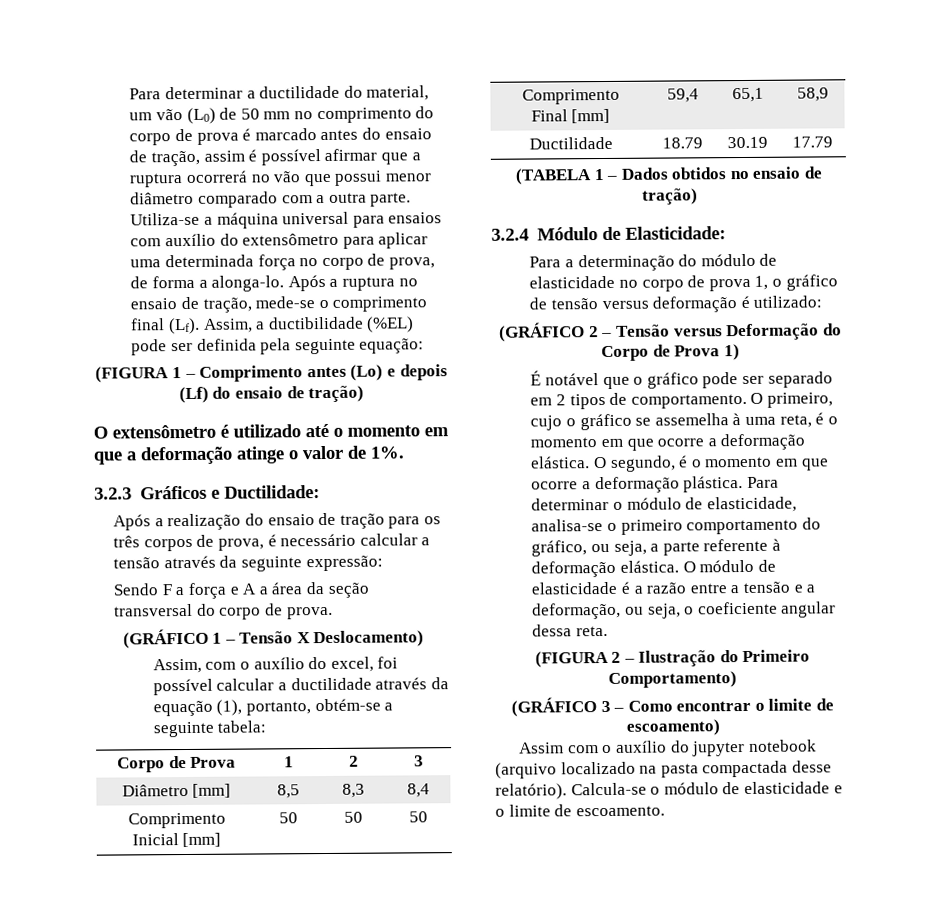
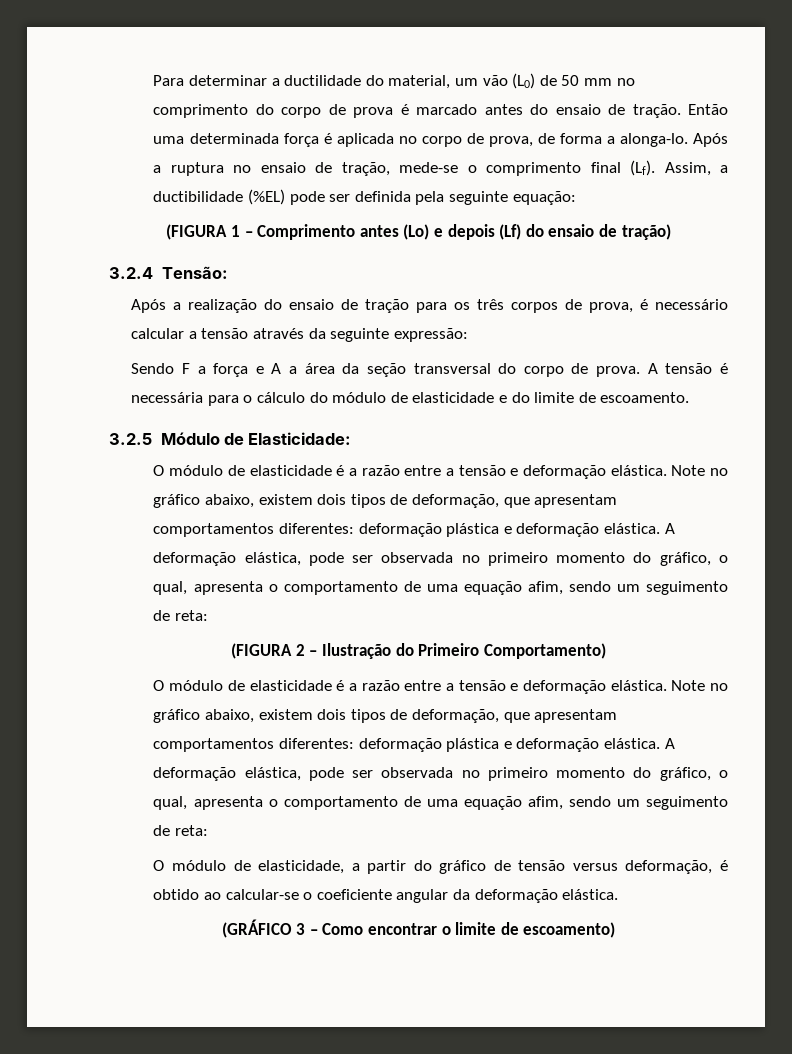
[151,148,421,167] [129,170,433,188] [130,191,412,208] [130,211,443,229] [130,232,429,249] tração, assim é possível afirmar que a ruptura ocorrerá no vão que possui menor diâmetro comparado com a outra parte. Utiliza-se a máquina universal para ensaios com auxílio do extensômetro para aplicar -> [632,104,729,118] tração. Então
(296, 262) none -> [323,133,394,147] é aplicada
[93,423,449,439] [93,445,405,465] [94,485,320,500] O extensômetro é utilizado até o momento em que a deformação atinge o valor de 1%. // 3.2.3 Gráficos e Ductilidade: -> [109,266,228,279] 3.2.4 Tensão:
[122,628,425,649] [152,656,399,674] [152,677,449,696] [152,698,394,717] [152,720,267,738] [116,755,237,773] [283,756,294,768] [348,755,359,767] [413,755,424,767] [121,783,232,798] [277,784,300,799] [342,783,365,798] [407,783,430,798] [127,812,226,829] [131,832,222,848] [279,812,298,824] [344,811,363,823] [409,811,428,823] [521,88,620,105] [530,108,611,124] [666,88,699,103] [731,87,764,103] [796,87,829,102] [528,136,613,150] [662,137,703,149] [727,136,768,149] [792,136,833,148] [514,166,824,185] [641,188,698,205] [491,226,726,241] [529,253,778,272] [529,274,838,292] [529,295,823,313] [499,322,842,342] [601,344,740,362] [530,370,833,390] [530,392,834,410] [530,412,838,431] [530,433,806,451] [531,455,829,472] [531,476,779,494] [531,496,797,513] [531,517,821,535] [531,538,782,557] [531,560,680,578] // (GRÁFICO 1 – Tensão X Deslocamento) // Assim, com o auxílio do excel, foi possível calcular a ductilidade através da equação (1), portanto, obtém-se a seguinte tabela: // Corpo de Prova | 1 | 2 | 3 // Diâmetro [mm] | 8,5 | 8,3 | 8,4 // Comprimento Inicial [mm] | 50 | 50 | 50 // Comprimento Final [mm] | 59,4 | 65,1 | 58,9 // Ductilidade | 18.79 | 30.19 | 17.79 // (TABELA 1 – Dados obtidos no ensaio de tração) // 3.2.4 Módulo de Elasticidade: // Para a determinação do módulo de elasticidade no corpo de prova 1, o gráfico de tensão versus deformação é utilizado: // (GRÁFICO 2 – Tensão versus Deformação do Corpo de Prova 1) // É notável que o gráfico pode ser separado em 2 tipos de comportamento. O primeiro, cujo o gráfico se assemelha à uma reta, é o momento em que ocorre a deformação elástica. O segundo, é o momento em que ocorre a deformação plástica. Para determinar o módulo de elasticidade, analisa-se o primeiro comportamento do gráfico, ou seja, a parte referente à deformação elástica. -> [647,363,728,374] [131,392,690,406] [109,432,352,445] A tensão é necessária para o cálculo do módulo de elasticidade e do limite de escoamento. // 3.2.5 Módulo de Elasticidade: //
[806,584,816,593] [532,601,837,620] [532,624,609,637] a deformação, ou seja, o coeficiente angular dessa reta. -> [522,465,728,479] [153,494,618,508] [153,523,675,537] [153,552,728,566] [153,581,728,595] [153,610,209,621] deformação elástica. Note no gráfico abaixo, existem dois tipos de deformação, que apresentam comportamentos diferentes: deformação plástica e deformação elástica. A deformação elástica, pode ser observada no primeiro momento do gráfico, o qual, apresenta o comportamento de uma equação afim, sendo um seguimento de reta:
(737, 679) none -> [153,680,728,694] [153,709,618,723] [153,738,675,752] [153,767,728,781] [153,796,728,810] [153,825,209,836] [153,860,728,874] [153,889,619,903] // O módulo de elasticidade é a razão entre a tensão e deformação elástica. Note no gráfico abaixo, existem dois tipos de deformação, que apresentam comportamentos diferentes: deformação plástica e deformação elástica. A deformação elástica, pode ser observada no primeiro momento do gráfico, o qual, apresenta o comportamento de uma equação afim, sendo um seguimento de reta: // O módulo de elasticidade, a partir do gráfico de tensão versus deformação, é obtido ao calcular-se o coeficiente angular da deformação elástica.
[519,739,817,757] [495,760,832,779] [495,781,843,800] [495,804,665,817] // Assim com o auxílio do jupyter notebook (arquivo localizado na pasta compactada desse relatório). Calcula-se o módulo de elasticidade e o limite de escoamento. -> (616, 930) none

